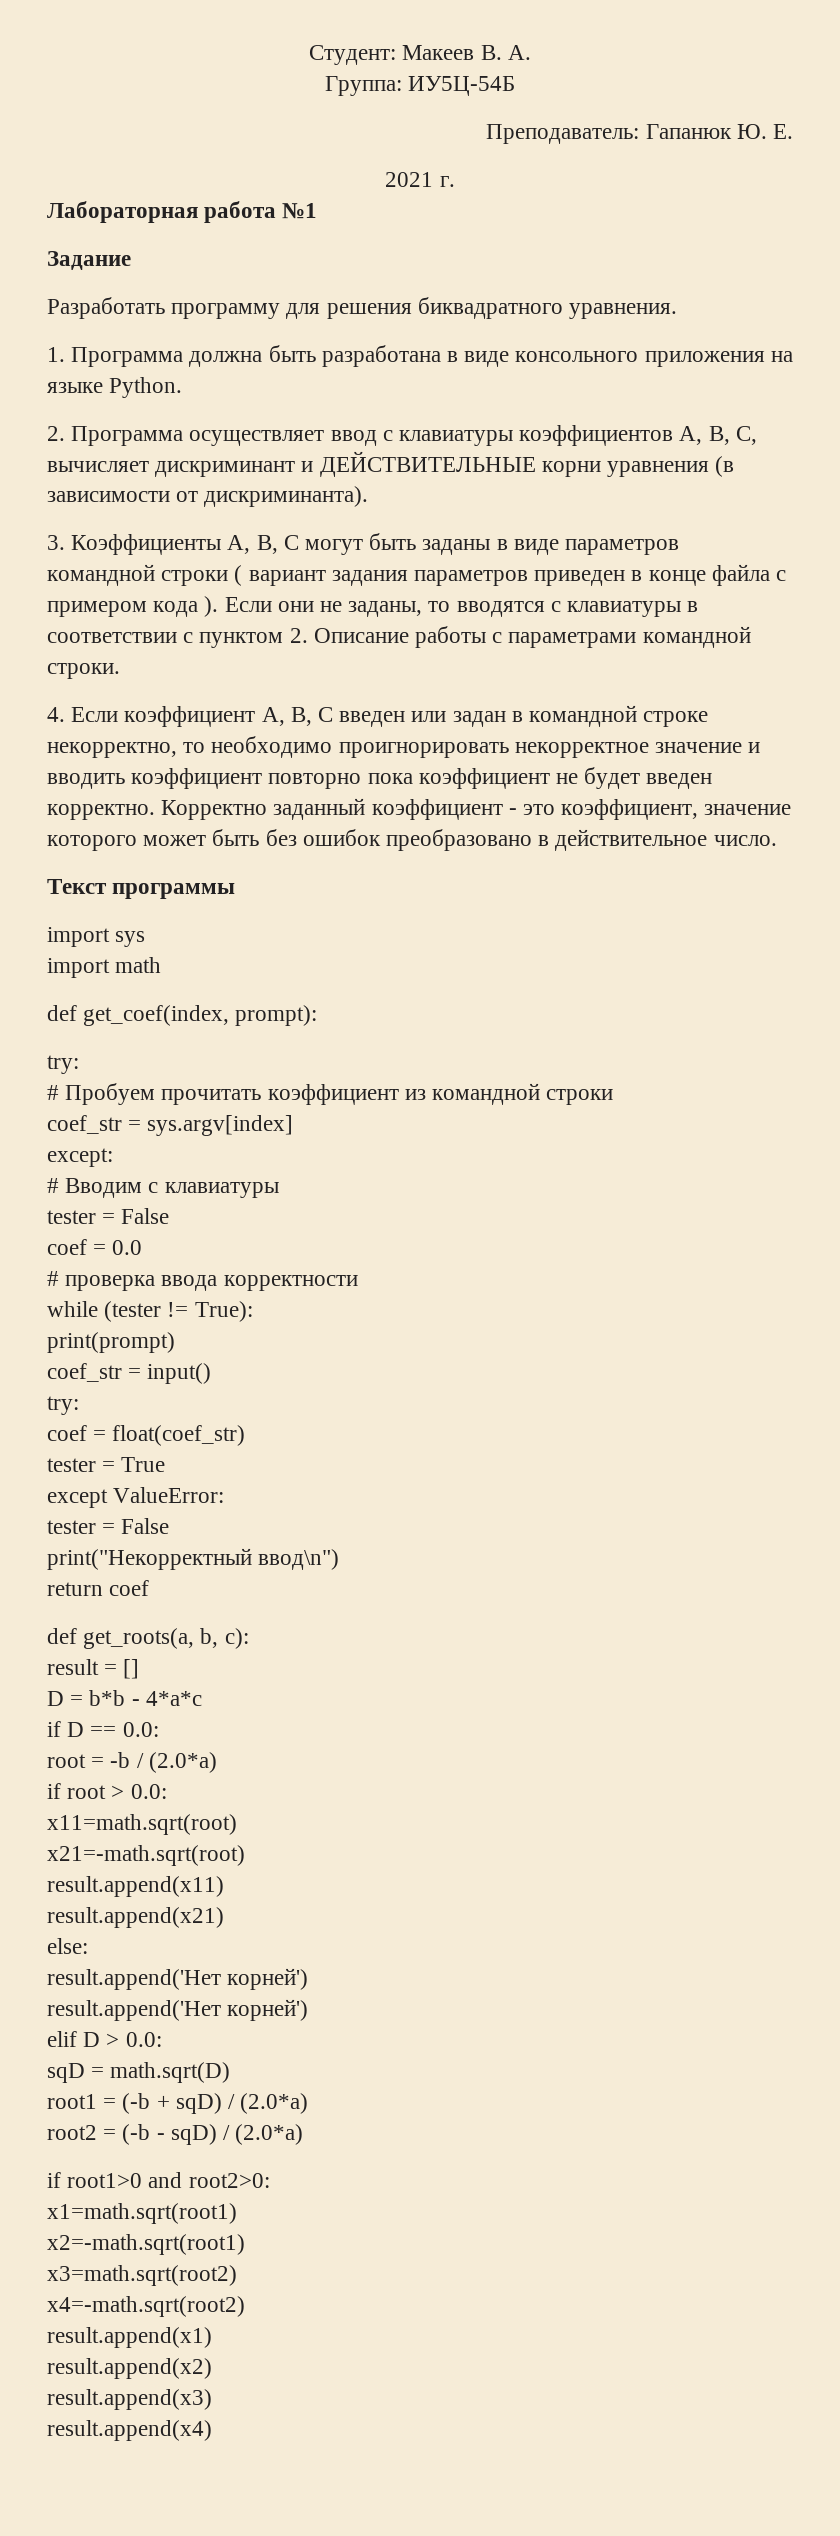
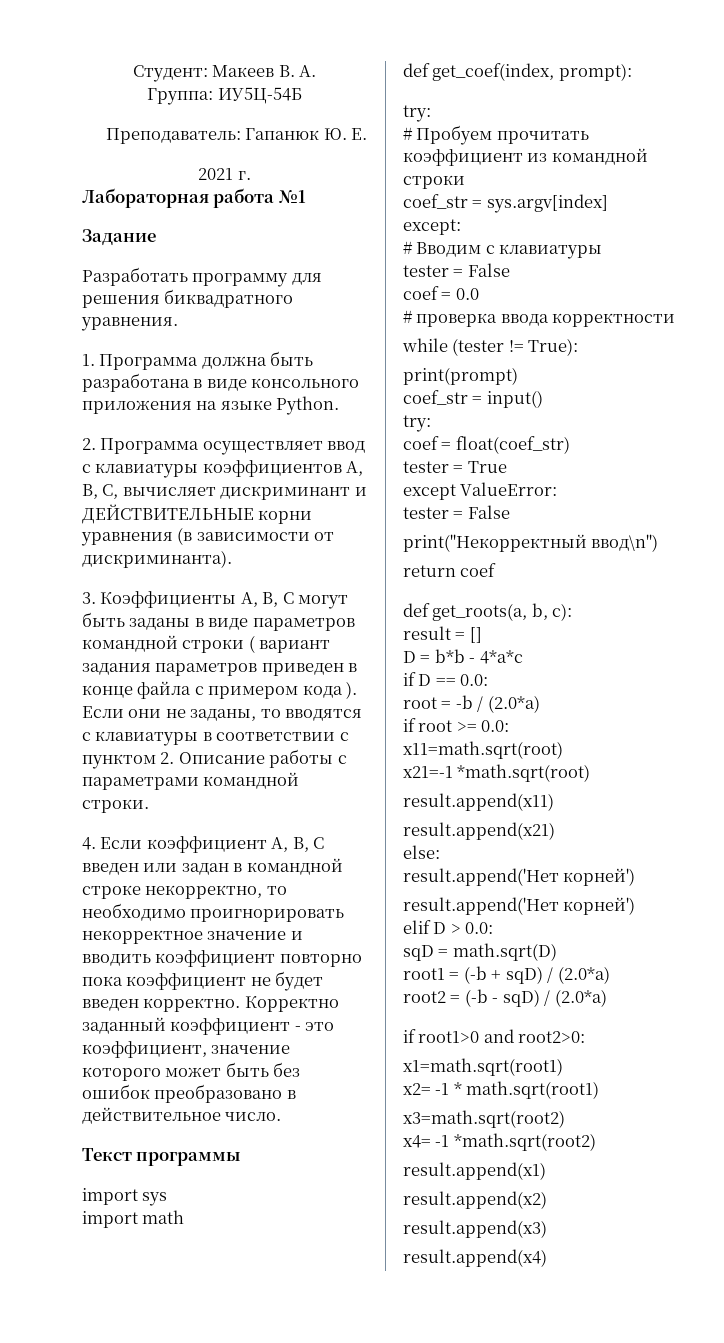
[111,1785,125,1799] > -> [456,722,477,732] >=
[47,1845,245,1866] x21=-math.sqrt(root) -> [403,764,591,782] x21=-1 *math.sqrt(root)
[47,2234,245,2255] [47,2265,237,2286] [47,2296,245,2317] x2=-math.sqrt(root1) // x3=math.sqrt(root2) // x4=-math.sqrt(root2) -> [403,1081,600,1099] [403,1110,565,1128] [403,1133,596,1151] x2= -1 * math.sqrt(root1) // x3=math.sqrt(root2) // x4= -1 *math.sqrt(root2)

